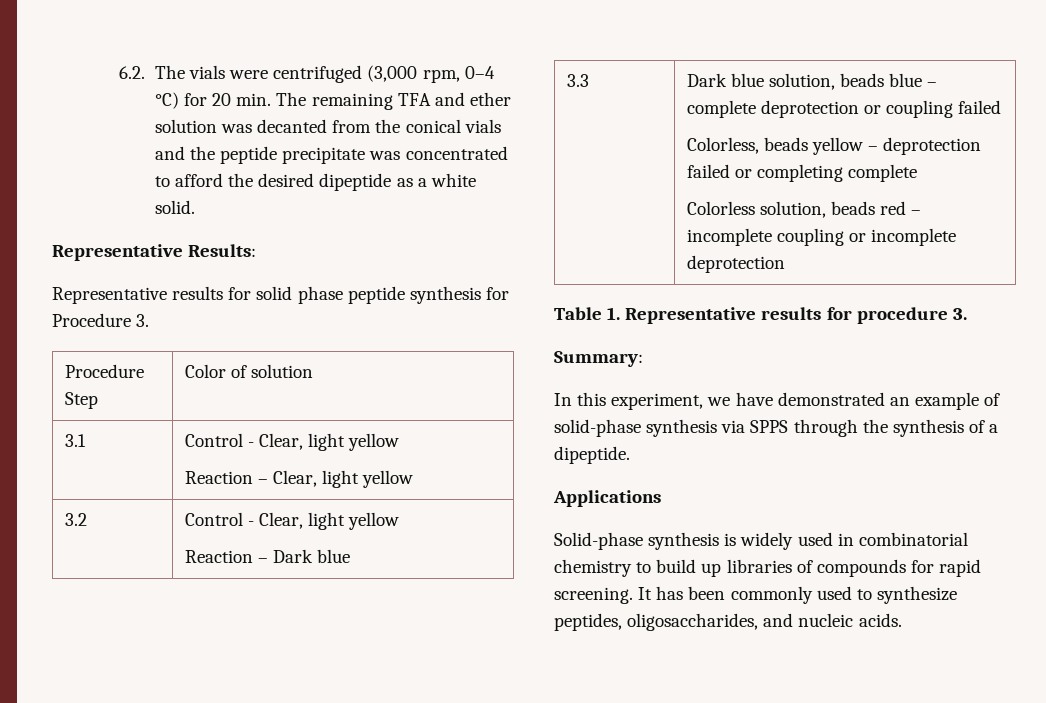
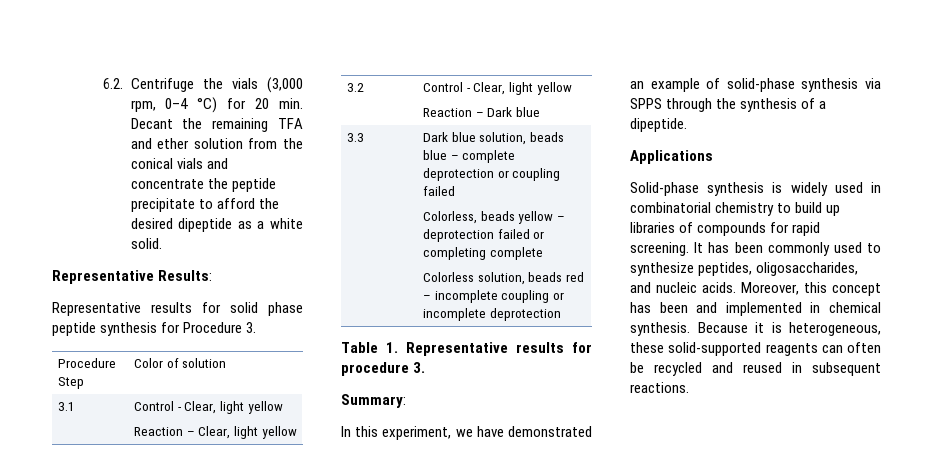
[154,65,363,83] The vials were centrifuged -> [130,78,258,92] Centrifuge the vials
[276,92,307,106] The -> [130,118,203,129] Decant the
[221,119,328,133] was decanted -> (243, 143) none
(185, 153) none -> [130,179,204,189] concentrate
[369,146,508,160] was concentrated -> (195, 205) none
(902, 620) none -> [741,282,881,296] [630,302,881,316] [630,322,881,336] [630,342,881,356] [630,362,881,376] [630,382,689,393] Moreover, this concept has been and implemented in chemical synthesis. Because it is heterogeneous, these solid-supported reagents can often be recycled and reused in subsequent reactions.

